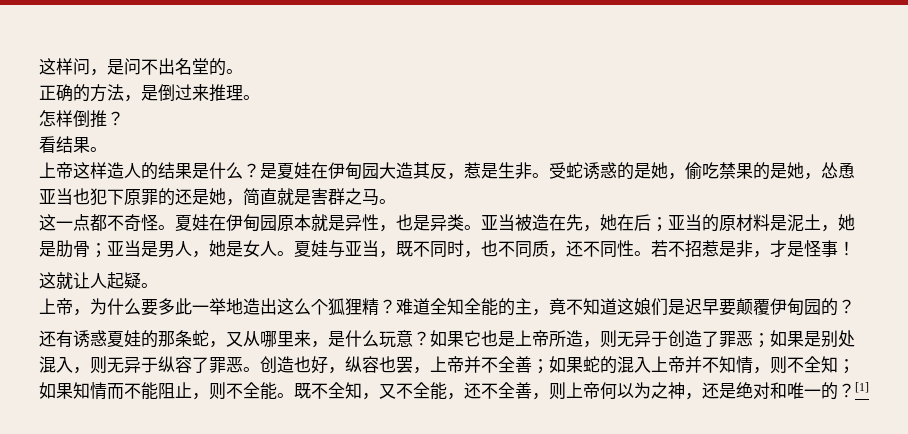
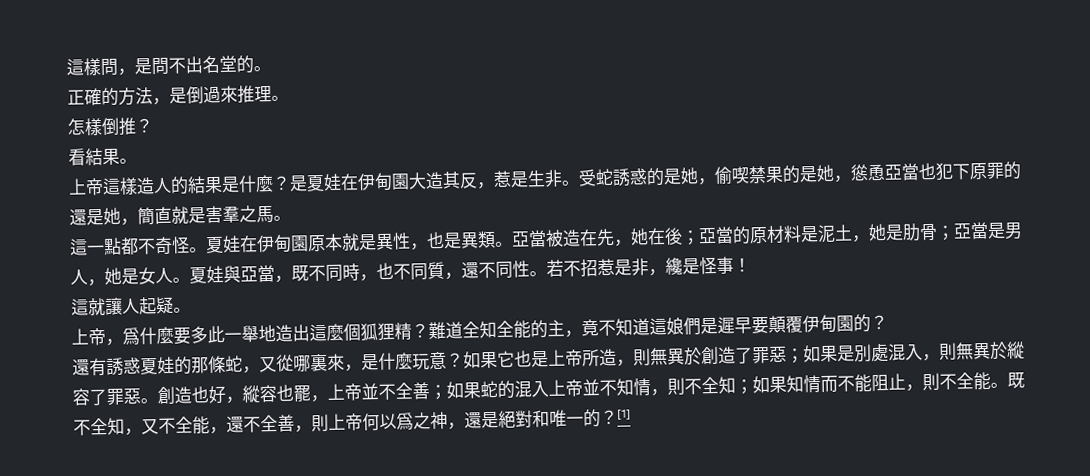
[39,58,141,76] 这样问，是问 -> [66,57,169,77] 這樣問，是問
[56,84,73,102] 确 -> [84,88,102,106] 確
[175,84,209,101] 过来 -> [203,85,238,104] 過來
[56,110,73,127] 样 -> [84,118,103,136] 樣
[56,136,73,153] 结 -> [85,148,103,166] 結
[73,162,243,180] 这样造人的结果是什么 -> [102,174,274,196] 這樣造人的結果是什麼
[362,163,379,179] 园 -> [391,173,410,190] 園
[583,162,600,180] 诱 -> [612,168,631,187] 誘
[702,162,719,179] 吃 -> [731,166,750,184] 喫
[821,162,855,179] [39,188,73,205] 怂恿亚当 -> [850,163,920,182] 慫恿亞當
[175,188,260,206] 还是她，简 -> [69,207,155,226] 還是她，簡
[328,188,396,206] [39,214,90,231] 群之马。 // 这一点 -> [222,205,291,224] [69,237,122,256] 羣之馬。 // 這一點
[260,215,277,231] 园 -> [290,235,309,252] 園
[345,215,362,231] 异 -> [375,233,394,251] 異
[430,214,515,231] 异类。亚当 -> [460,229,547,249] 異類。亞當
[634,214,702,232] 后；亚当 -> [664,226,734,246] 後；亞當
[107,240,141,257] 亚当 -> [953,221,989,240] 亞當
[328,240,379,258] 与亚当 -> [223,264,275,283] 與亞當
[447,240,464,257] 时 -> [342,263,360,281] 時
[532,240,583,258] 质，还 -> [427,261,479,280] 質，還
[770,240,787,257] 才 -> [665,257,683,275] 纔
[39,272,90,289] 这就让 -> [71,297,123,316] 這就讓
[90,298,141,315] 为什么 -> [122,326,174,345] 爲什麼
[209,298,328,315] 举地造出这么个 -> [241,323,361,343] 舉地造出這麼個
[396,298,413,315] 难 -> [428,321,446,340] 難
[617,298,821,316] 这娘们是迟早要颠覆伊甸园 -> [649,314,854,336] 這娘們是遲早要顛覆伊甸園
[39,330,90,348] 还有诱 -> [72,357,124,377] 還有誘
[175,330,379,348] 条蛇，又从哪里来，是什么 -> [208,352,413,374] 條蛇，又從哪裏來，是什麼
[600,330,855,348] [39,356,481,374] 则无异于创造了罪恶；如果是别处混入，则无异于纵容了罪恶。创造也好，纵容也罢，上帝并 -> [633,341,1025,367] [72,383,379,406] 則無異於創造了罪惡；如果是別處混入，則無異於縱容了罪惡。創造也好，縱容也罷，上帝並
[685,356,702,373] 并 -> [582,379,600,396] 並
[770,356,787,374] 则 -> [667,377,685,396] 則
[209,382,226,400] 则 -> [922,372,940,392] 則
[464,382,481,399] 还 -> [226,415,244,433] 還
[549,382,566,400] 则 -> [311,413,329,433] 則
[634,382,770,400] 为之神，还是绝对 -> [396,410,533,430] 爲之神，還是絕對

